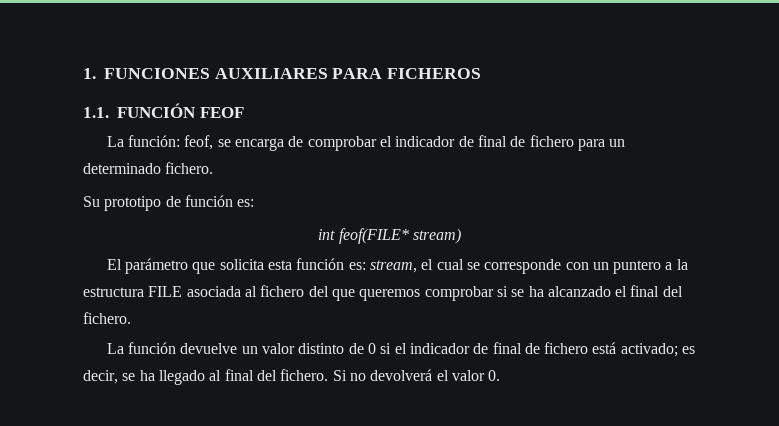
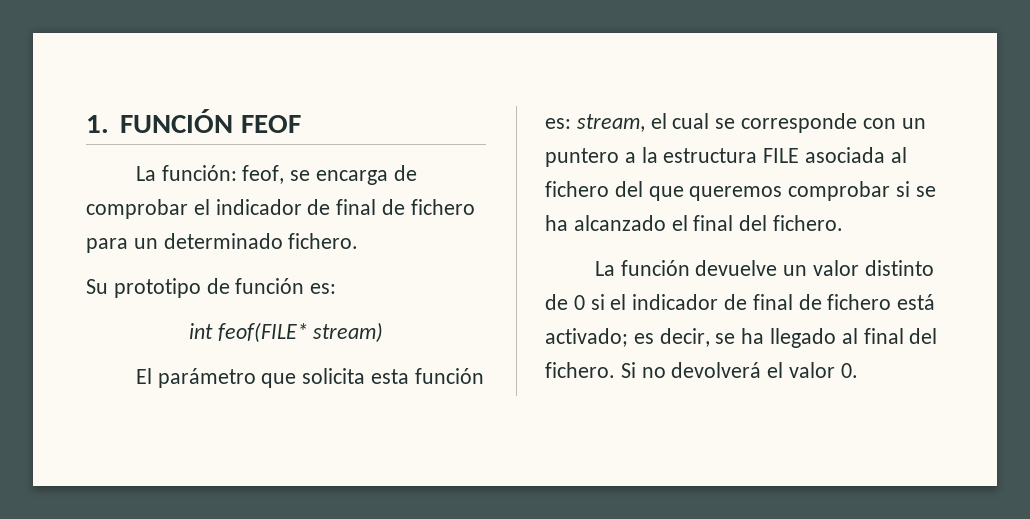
[104,68,482,79] [83,107,109,118] FUNCIONES AUXILIARES PARA FICHEROS // 1.1. -> (109, 124) none

